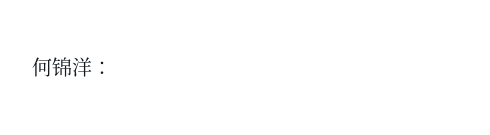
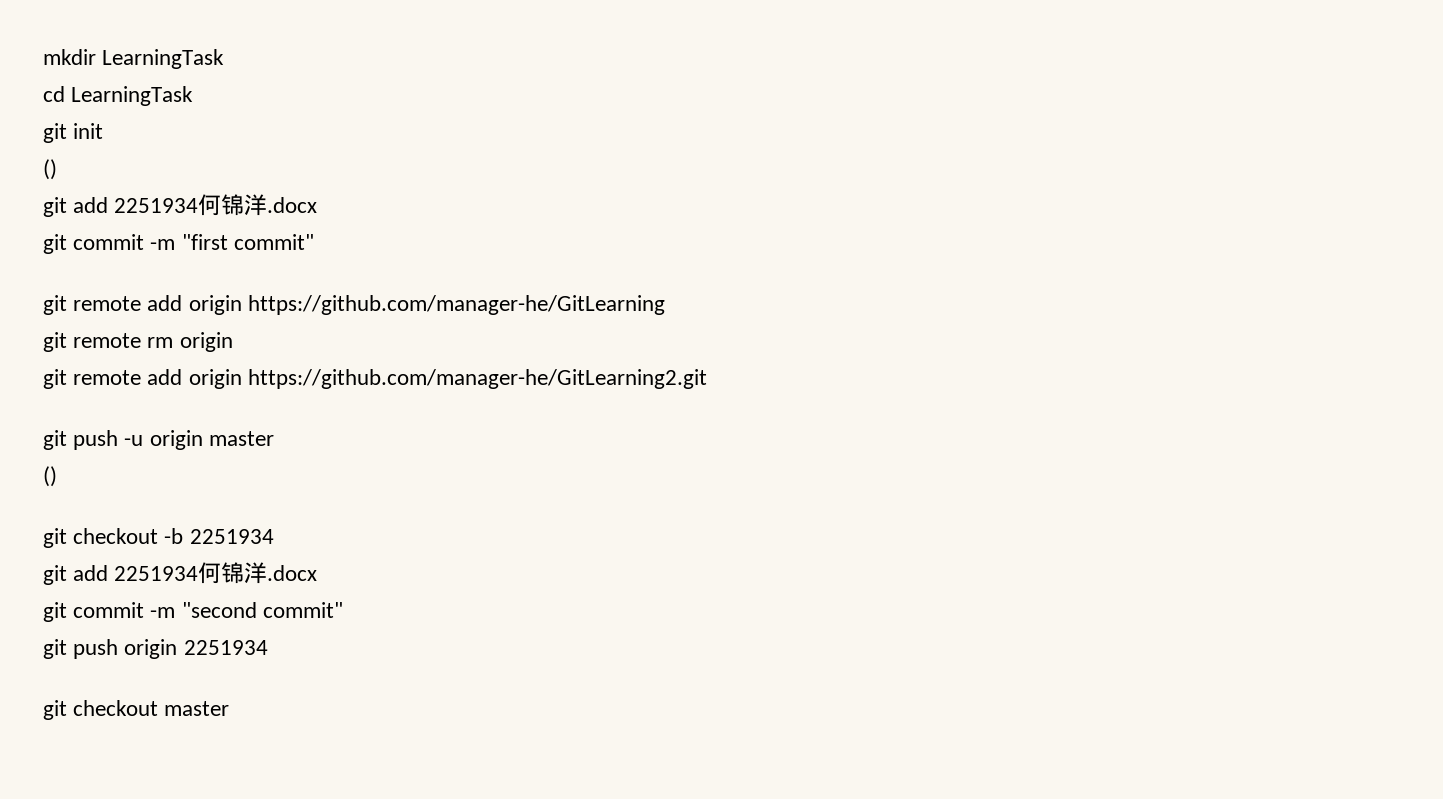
[32,57,112,77] 何锦洋： -> [43,49,225,69] [43,86,194,106] [43,123,104,143] [43,159,57,180] [43,194,318,217] [43,234,314,254] [43,295,665,315] [43,332,233,352] [43,369,707,389] [43,430,274,450] [43,466,57,487] [43,528,274,548] [43,562,318,585] [43,602,343,622] [43,639,268,659] [43,700,230,720] mkdir LearningTask // cd LearningTask // git init // () // git add 2251934何锦洋.docx // git commit -m "first commit" // git remote add origin https://github.com/manager-he/GitLearning // git remote rm origin // git remote add origin https://github.com/manager-he/GitLearning2.git // git push -u origin master // () // git checkout -b 2251934 // git add 2251934何锦洋.docx // git commit -m "second commit" // git push origin 2251934 // git checkout master

